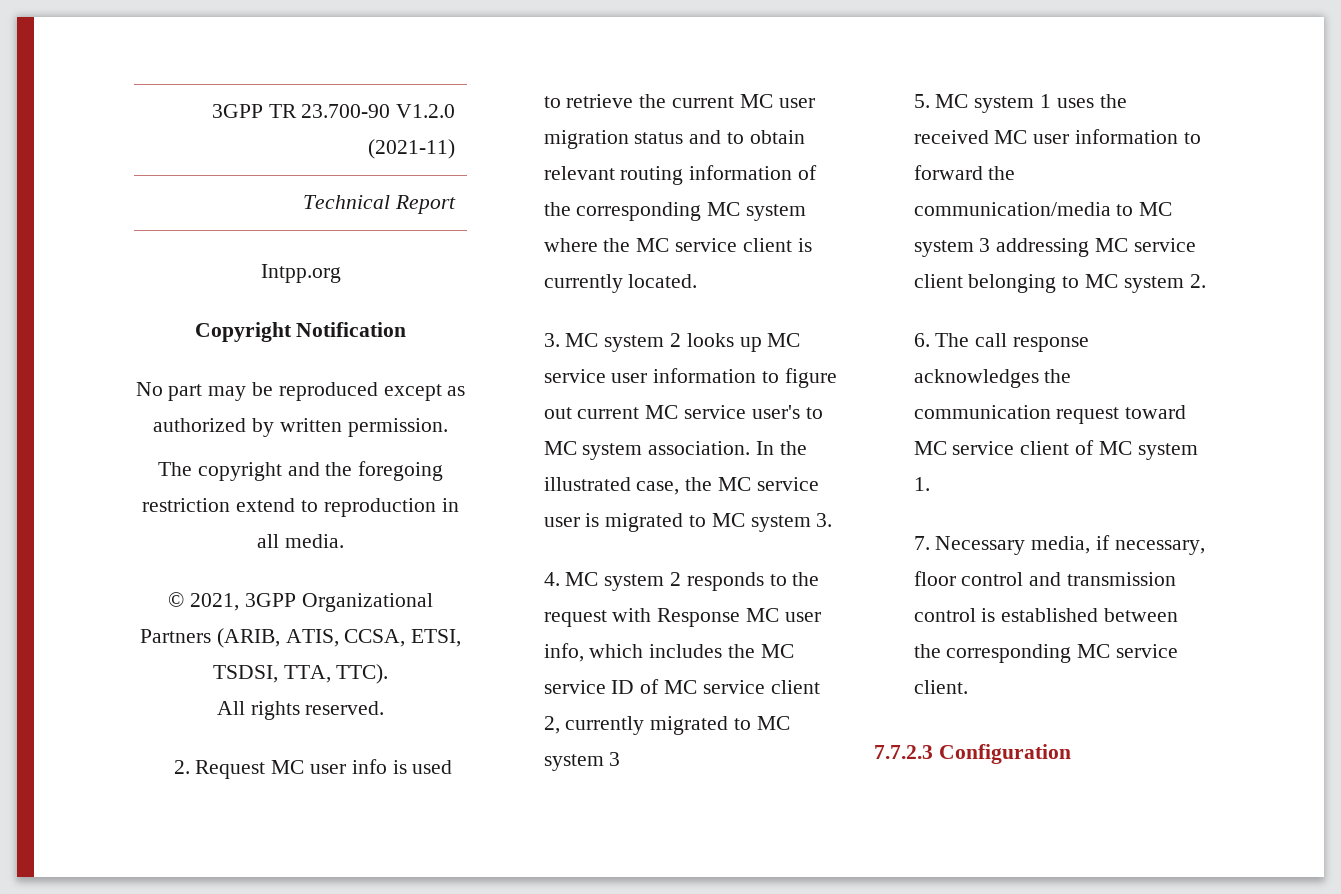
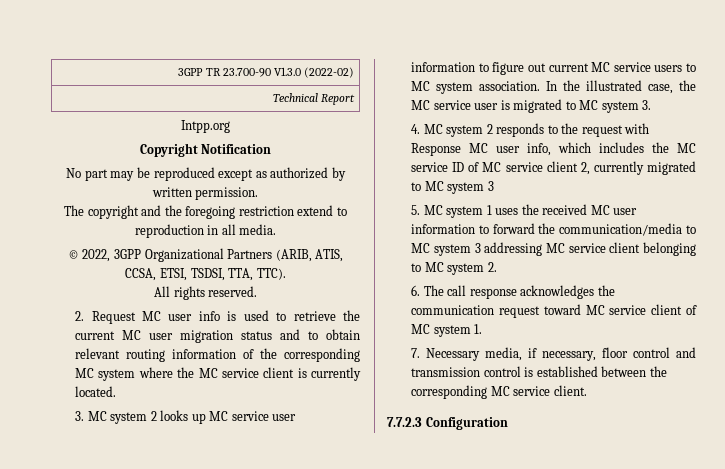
[396,104,456,118] [368,139,456,159] V1.2.0 (2021-11) -> [273,67,354,78] V1.3.0 (2022-02)
[190,593,240,611] 2021, -> [82,249,111,262] 2022,
[751,405,800,419] user's -> [654,65,683,72] users

